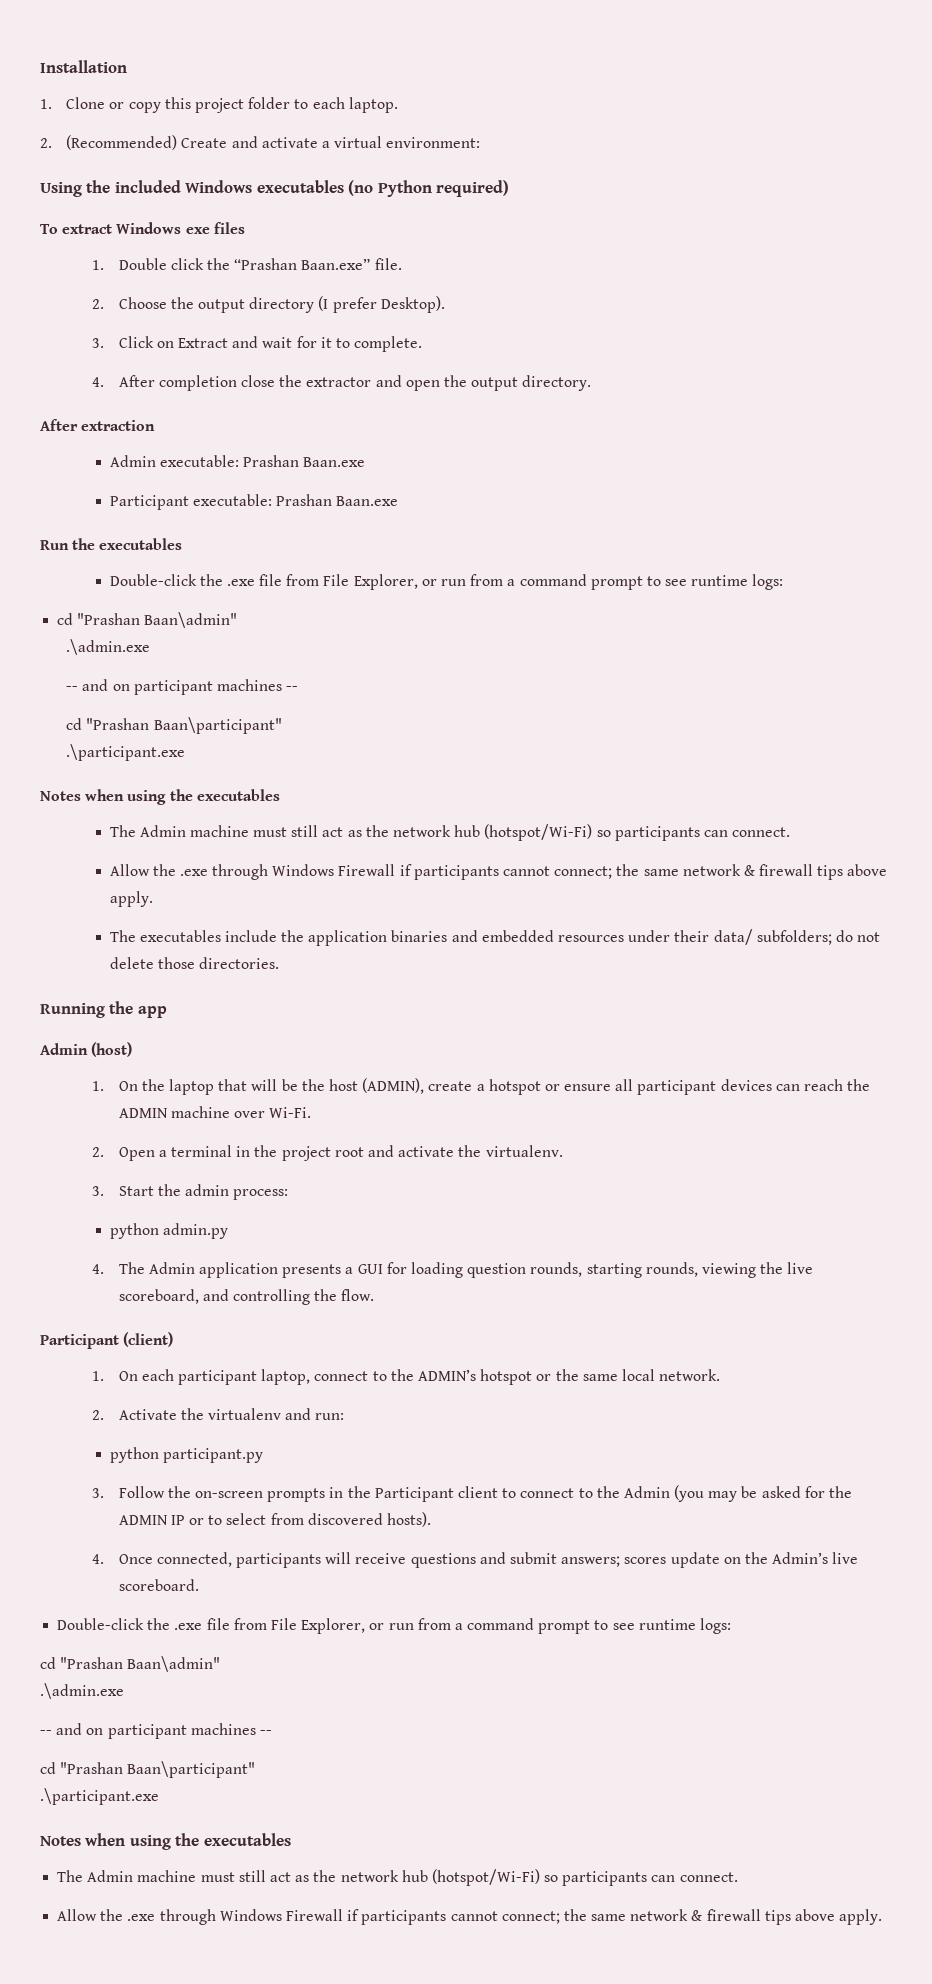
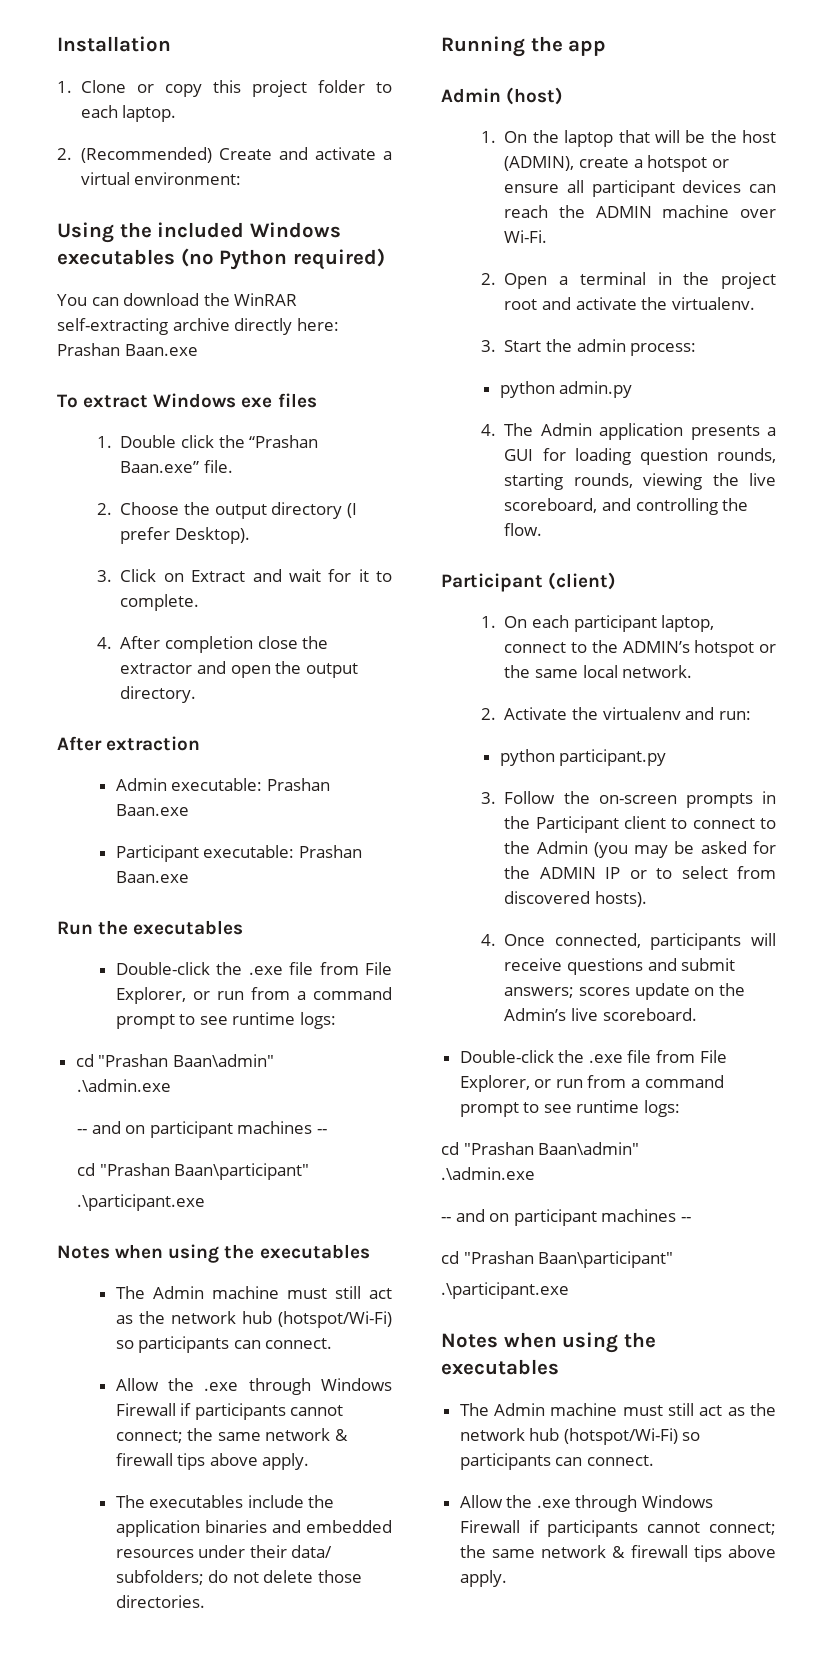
(510, 188) none -> [57,293,298,306] [57,318,339,335] [57,343,198,356] // You can download the WinRAR self-extracting archive directly here: Prashan Baan.exe

